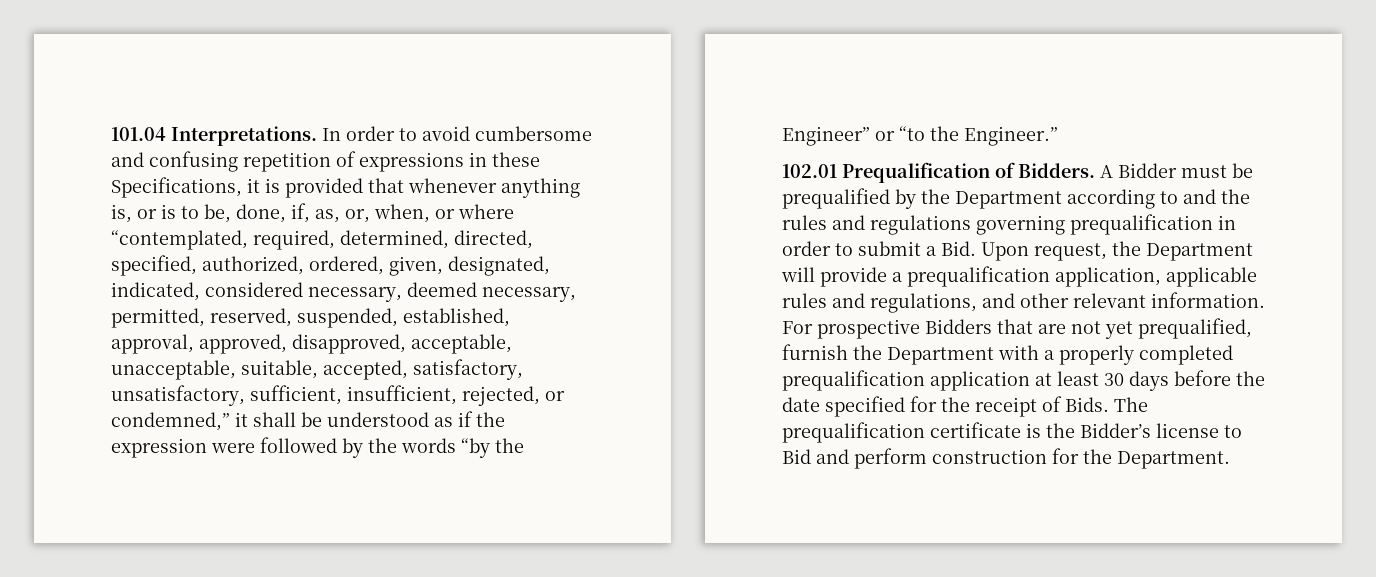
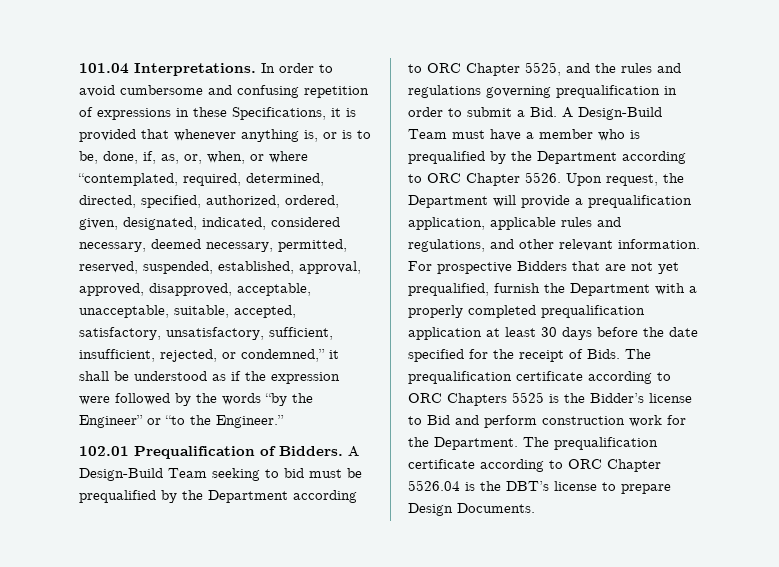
[1118,163,1177,178] Bidder -> [79,468,304,481] Design-Build Team seeking to bid
(1178, 197) none -> [427,62,561,76] ORC Chapter 5525,
(976, 248) none -> [562,107,662,120] [408,129,640,141] [408,151,686,164] [408,172,561,186] A Design-Build Team must have a member who is prequalified by the Department according to ORC Chapter 5526.
(1021, 430) none -> [588,371,671,384] [408,392,544,406] according to ORC Chapters 5525
(1047, 456) none -> [629,415,662,427] work
(1230, 460) none -> [523,437,658,450] [408,459,661,472] [408,480,671,494] [408,503,535,516] The prequalification certificate according to ORC Chapter 5526.04 is the DBT’s license to prepare Design Documents.

